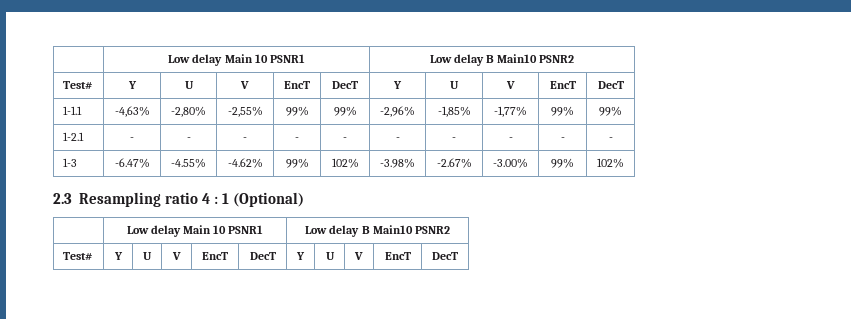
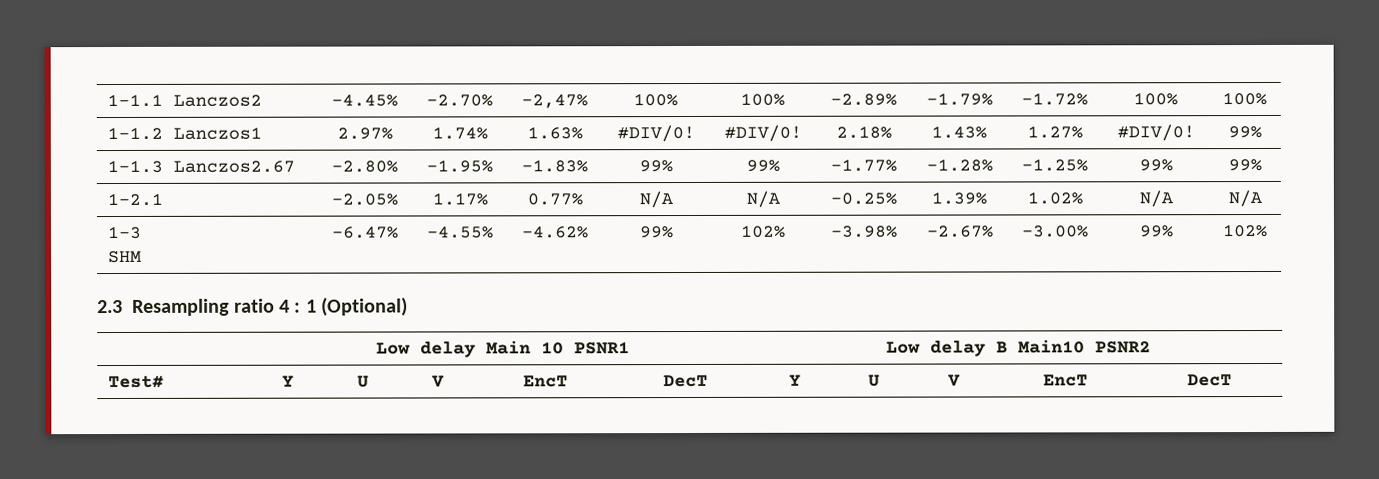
[168,54,305,66] [429,54,575,66] [63,81,94,89] [127,81,137,89] [184,81,194,89] [240,81,249,89] [284,81,310,89] [332,81,358,89] [393,81,402,89] [450,81,459,89] [505,81,515,89] [549,81,576,89] [597,81,624,89] [63,106,83,115] [114,106,150,117] [171,106,206,117] [227,106,263,117] | Low delay Main 10 PSNR1 | Low delay B Main10 PSNR2 // Test# | Y | U | V | EncT | DecT | Y | U | V | EncT | DecT // 1-1.1 | -4,63% | -2,80% | -2,55% -> [106,93,262,108] [331,94,398,107] [426,94,493,107] [521,94,588,109] [633,93,678,107] [740,92,785,106] [830,93,897,106] [925,92,993,106] [1021,92,1088,106] [1133,92,1178,106] [1222,91,1267,106] [106,126,262,141] [336,127,393,140] [431,126,488,140] [526,126,583,140] [616,124,695,143] [723,124,802,142] [835,125,892,139] [931,125,987,139] [1026,125,1083,139] [1116,124,1195,142] [1227,126,1262,139] [106,159,295,174] [331,160,398,173] [426,159,493,173] [521,159,588,173] 1-1.1 Lanczos2 | -4.45% | -2.70% | -2,47% | 100% | 100% | -2.89% | -1.79% | -1.72% | 100% | 100% // 1-1.2 Lanczos1 | 2.97% | 1.74% | 1.63% | #DIV/0! | #DIV/0! | 2.18% | 1.43% | 1.27% | #DIV/0! | 99% // 1-1.3 Lanczos2.67 | -2.80% | -1.95% | -1.83%
[380,106,415,117] [437,106,471,117] [494,106,527,117] -2,96% | -1,85% | -1,77% -> [830,158,897,172] [925,158,993,172] [1021,158,1088,172] -1.77% | -1.28% | -1.25%
[130,137,134,141] [186,137,191,141] [243,137,247,141] [295,137,299,141] [343,137,347,141] [395,137,400,141] [452,137,456,141] [508,137,513,141] [560,137,565,141] [608,137,613,141] - | - | - | - | - | - | - | - | - | - -> [331,193,398,206] [431,192,488,206] [526,193,583,206] [638,191,673,209] [745,190,780,208] [830,192,897,205] [931,191,987,205] [1026,191,1083,205] [1138,190,1173,208] [1227,190,1262,208] -2.05% | 1.17% | 0.77% | N/A | N/A | -0.25% | 1.39% | 1.02% | N/A | N/A
(78, 162) none -> [107,250,142,264] // SHM

